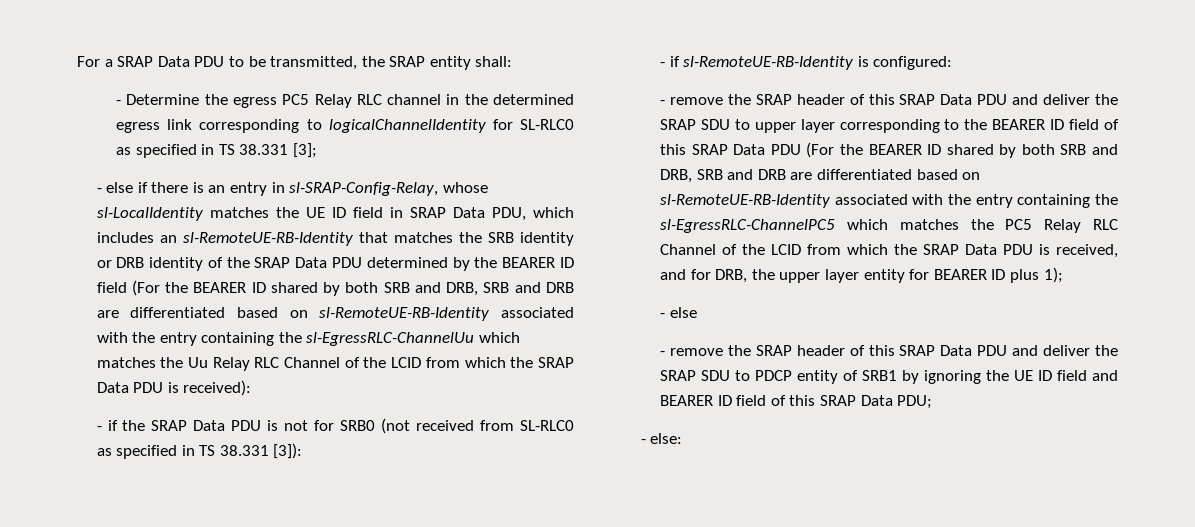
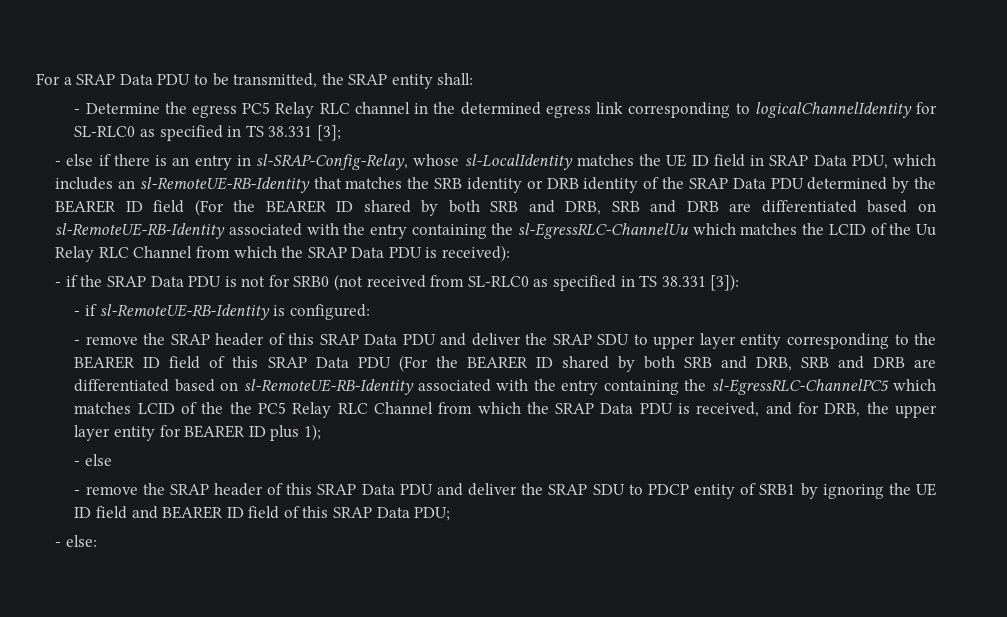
(184, 362) none -> [828,223,912,235] LCID of the
[344,357,422,368] of the LCID -> (193, 252) none
(835, 126) none -> [740,334,782,349] entity
(959, 224) none -> [137,402,224,414] LCID of the
[722,244,802,255] of the LCID -> (433, 408) none

